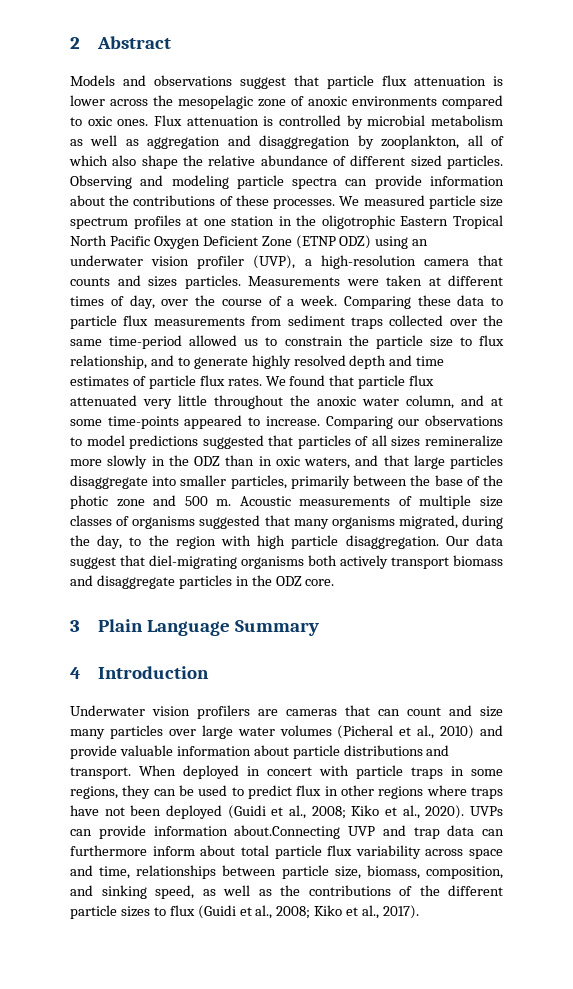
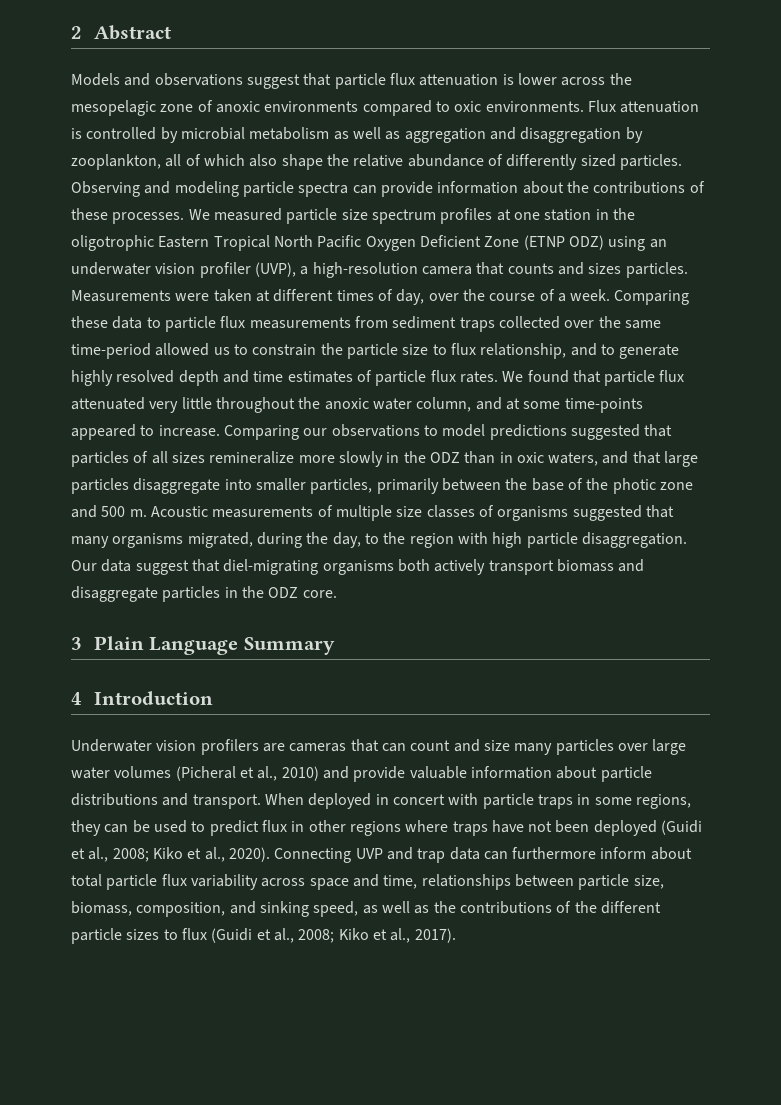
[117,119,149,126] ones. -> [485,101,584,112] environments.
[350,155,406,166] different -> [506,154,578,170] differently
[470,806,504,816] [70,825,341,839] UVPs can provide information about.Connecting -> [274,848,352,863] Connecting

